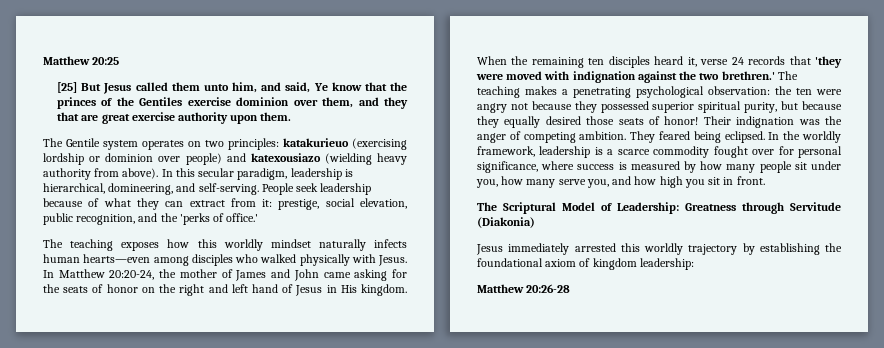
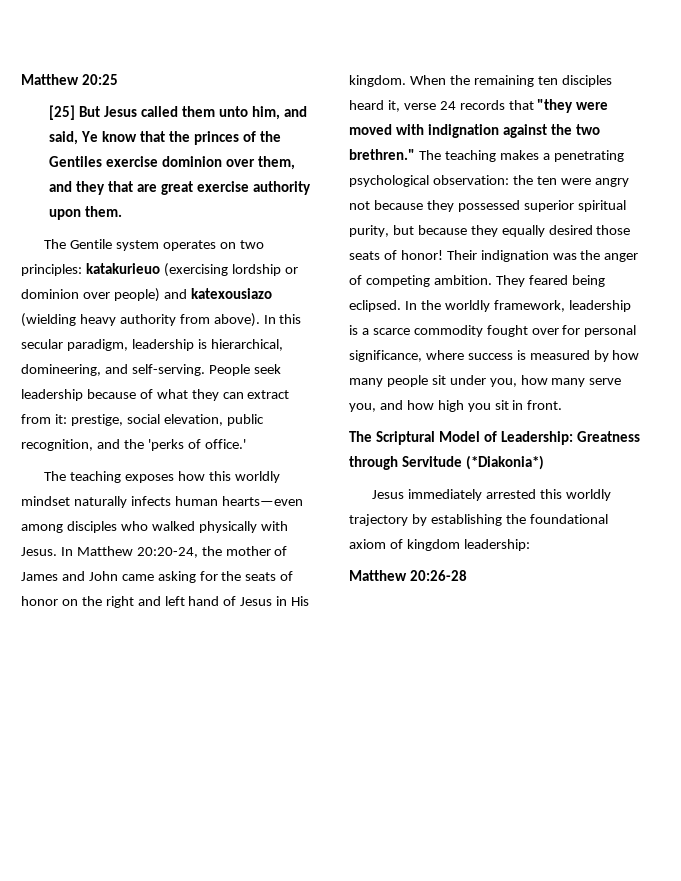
[814,56,842,68] 'they -> [537,99,574,113] "they
[721,71,775,80] brethren.' -> [349,149,415,160] brethren."
[477,217,535,228] (Diakonia) -> [465,455,544,470] (*Diakonia*)

